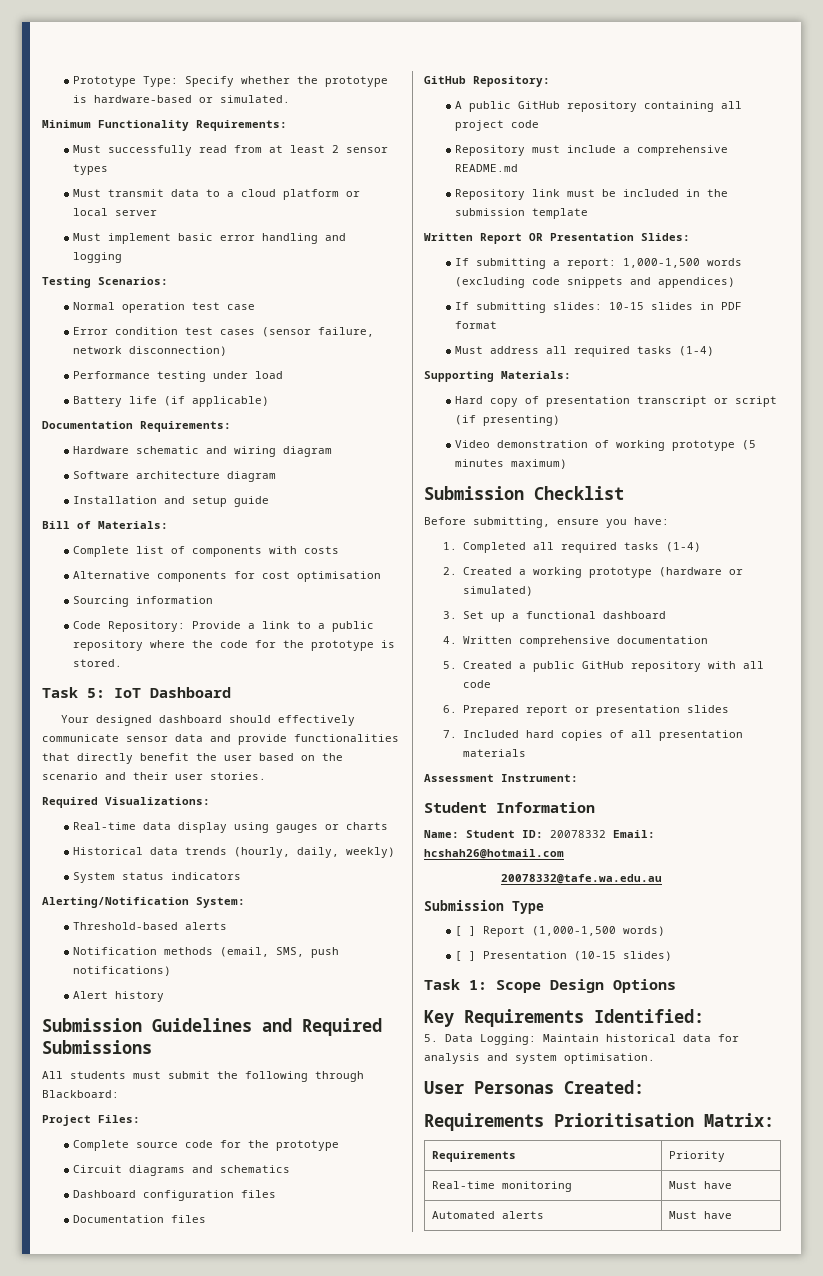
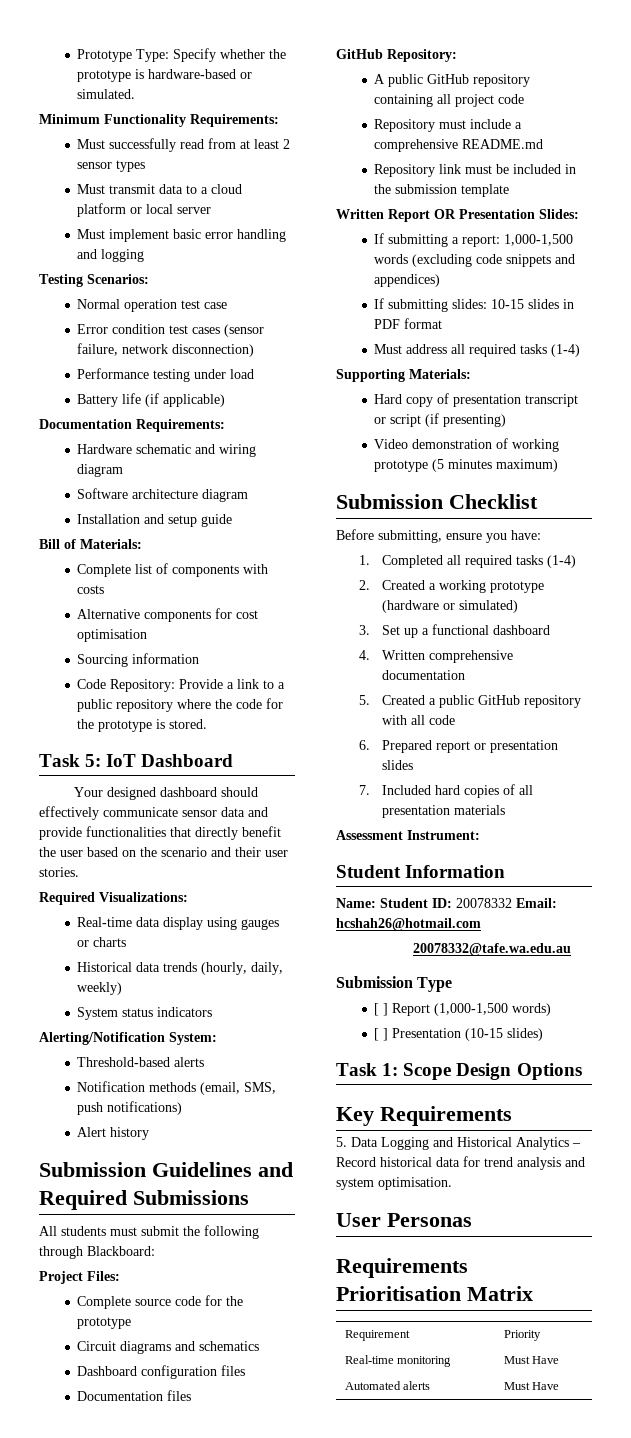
[594,1009,704,1023] Identified: -> (512, 1116) none
[480,1034,599,1045] Logging: Maintain -> [381,1137,581,1150] [336,1157,376,1167] Logging and Historical Analytics – Record
(739, 1038) none -> [484,1157,513,1167] trend
[564,1080,644,1094] Created: -> (472, 1220) none
[704,1113,774,1127] [431,1151,516,1162] Matrix: // Requirements -> [467,1286,533,1301] [345,1330,411,1341] Matrix // Requirement
[703,1181,732,1189] have -> [532,1356,560,1364] Have
[703,1211,732,1219] have -> [532,1382,560,1390] Have

